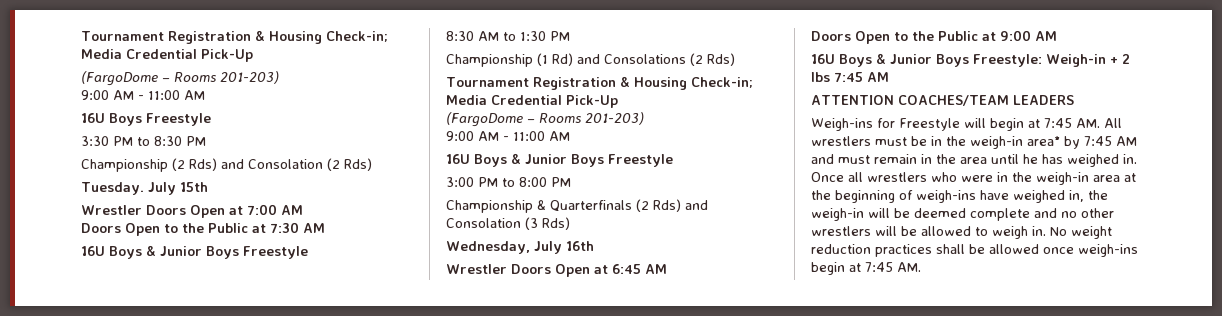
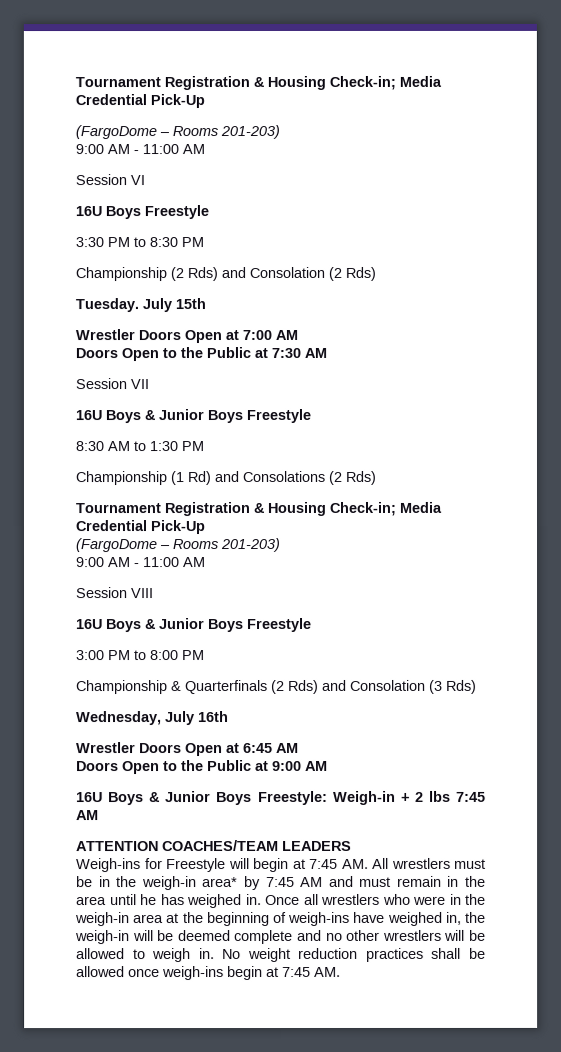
(205, 95) none -> [75,174,145,186] // Session VI
(325, 228) none -> [75,378,149,390] // Session VII
(570, 136) none -> [76,587,154,599] // Session VIII

